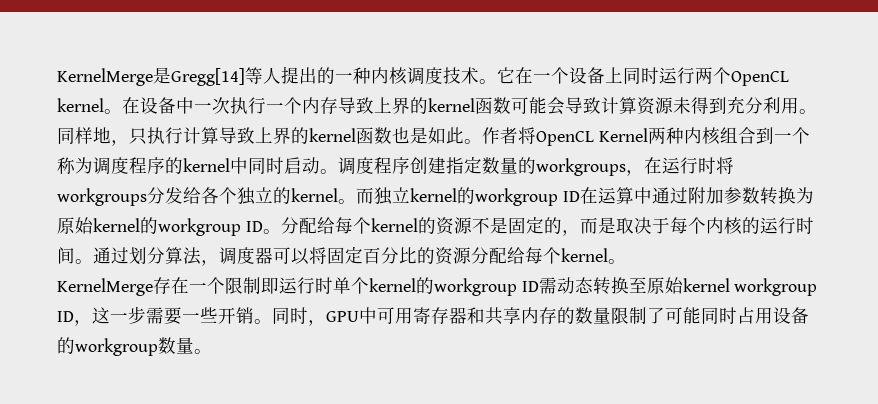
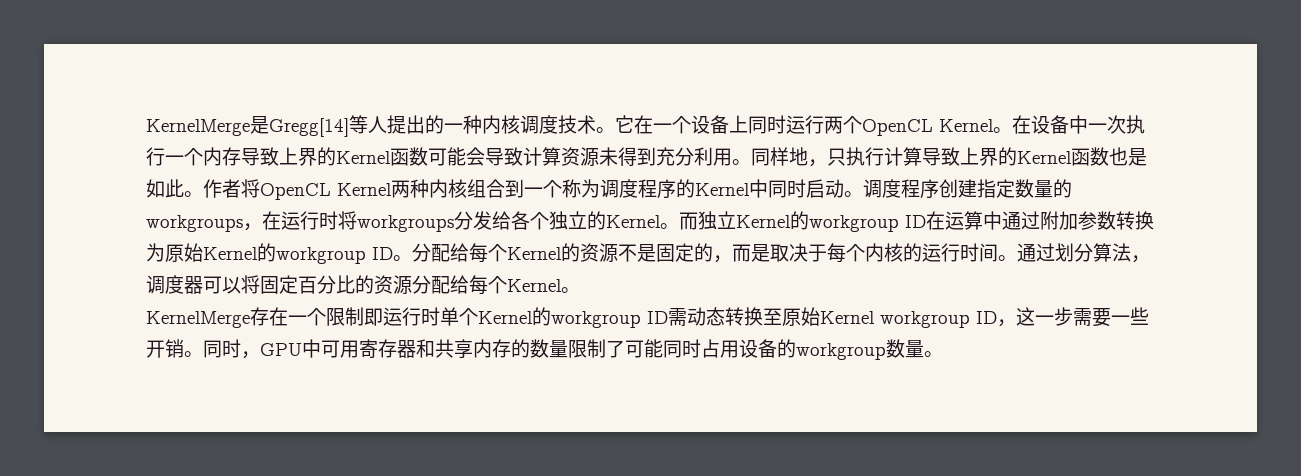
[57,98,104,112] kernel -> [939,119,994,132] Kernel
[428,98,475,112] kernel -> [336,151,391,164] Kernel
[309,128,356,142] kernel -> [1017,151,1072,164] Kernel
[183,158,230,172] kernel -> [695,183,750,196] Kernel
[291,188,338,202] kernel -> [606,215,661,228] Kernel
[410,188,457,202] kernel -> [736,215,791,228] Kernel
[93,218,140,232] kernel -> [203,247,258,260] Kernel
[370,218,418,232] kernel -> [507,247,562,260] Kernel
[561,248,608,262] kernel -> [507,279,562,292] Kernel
[369,278,416,292] kernel -> [478,311,533,324] Kernel
[682,278,730,292] kernel -> [820,311,875,324] Kernel

